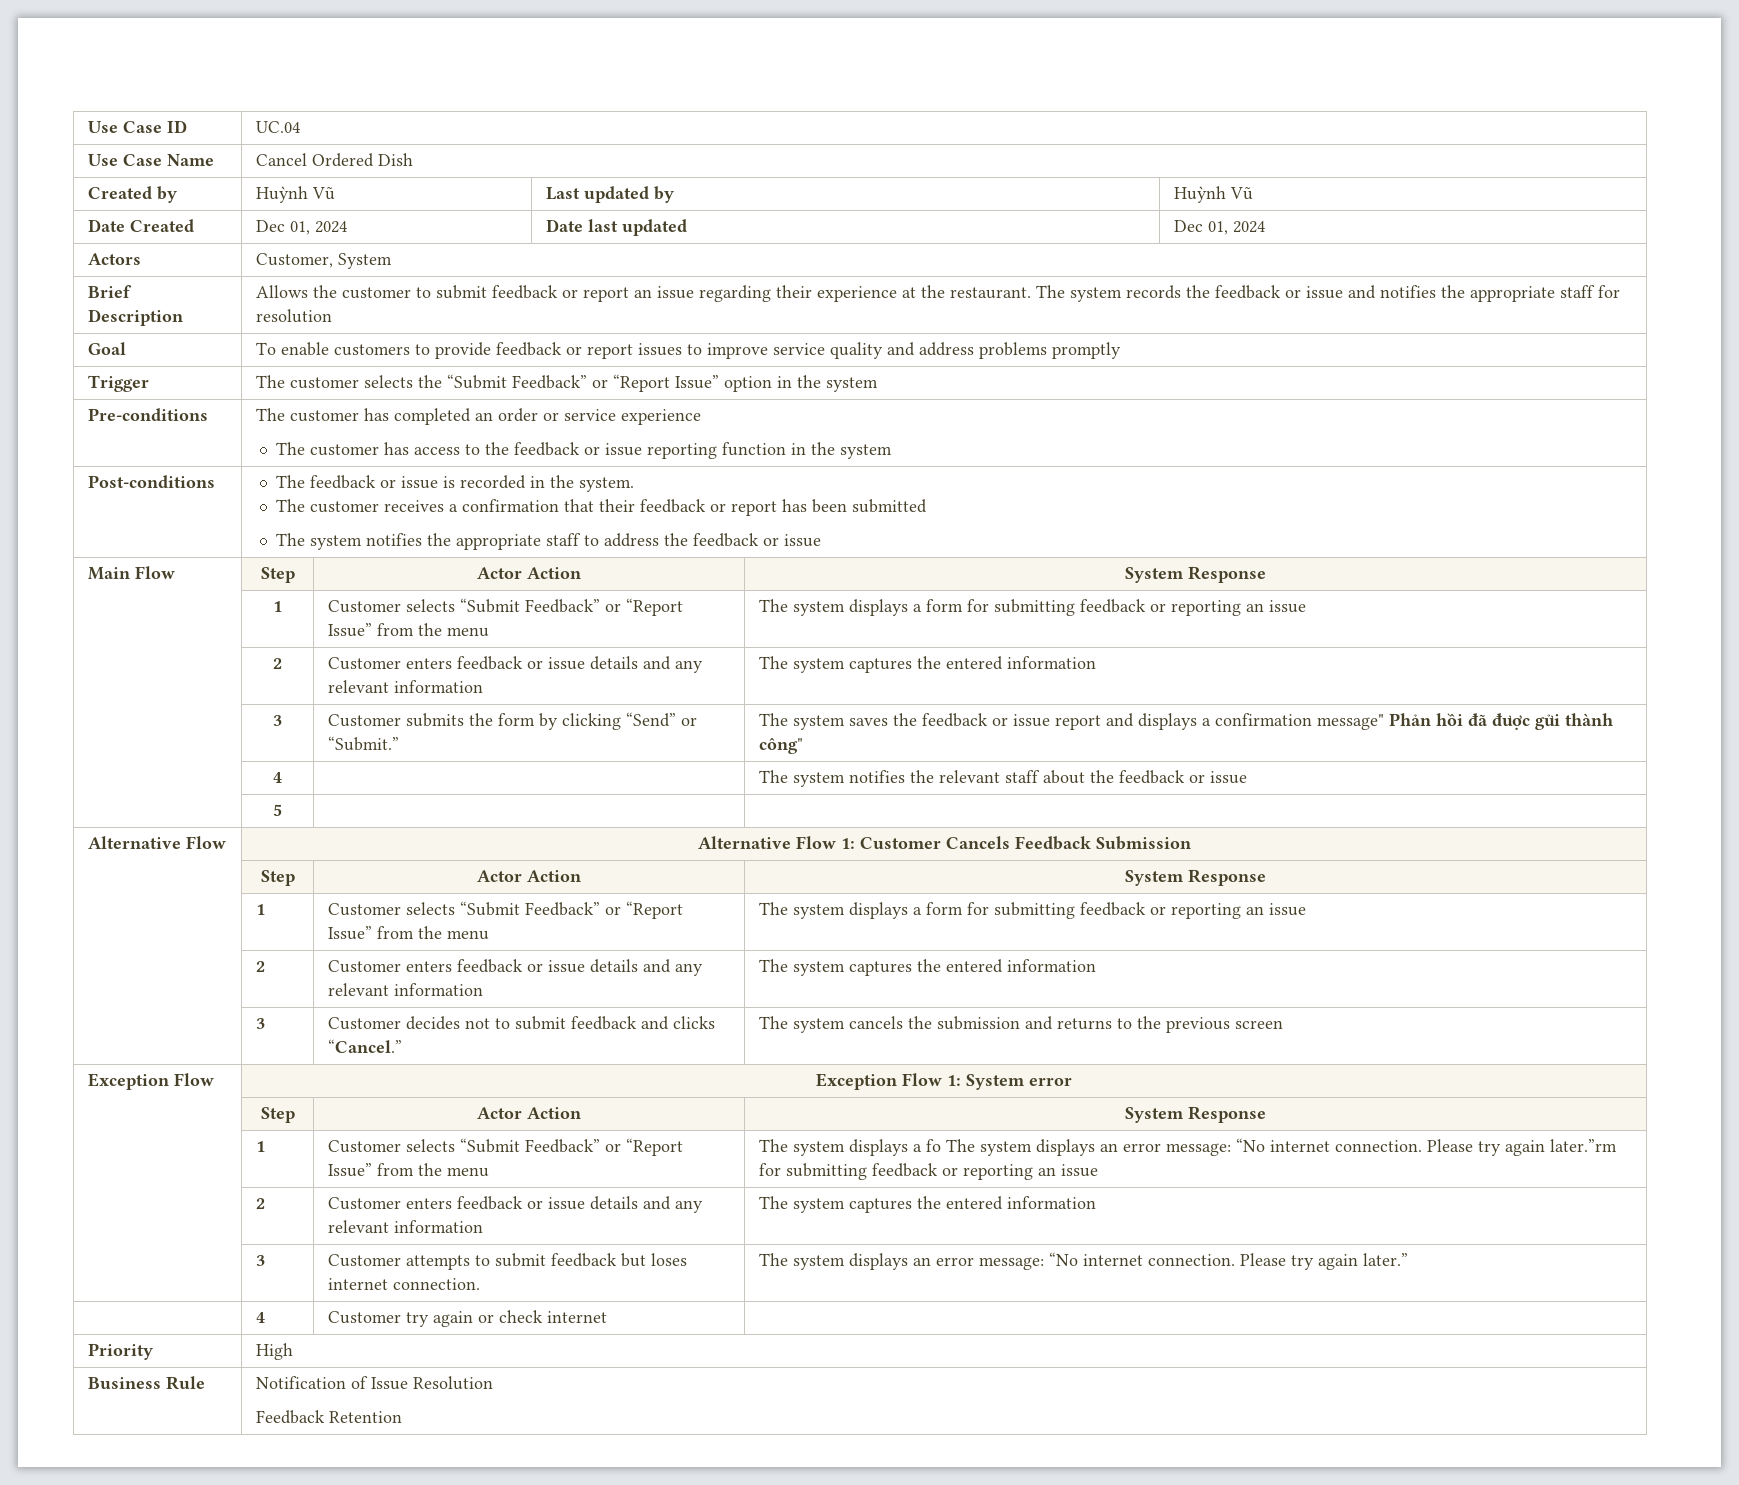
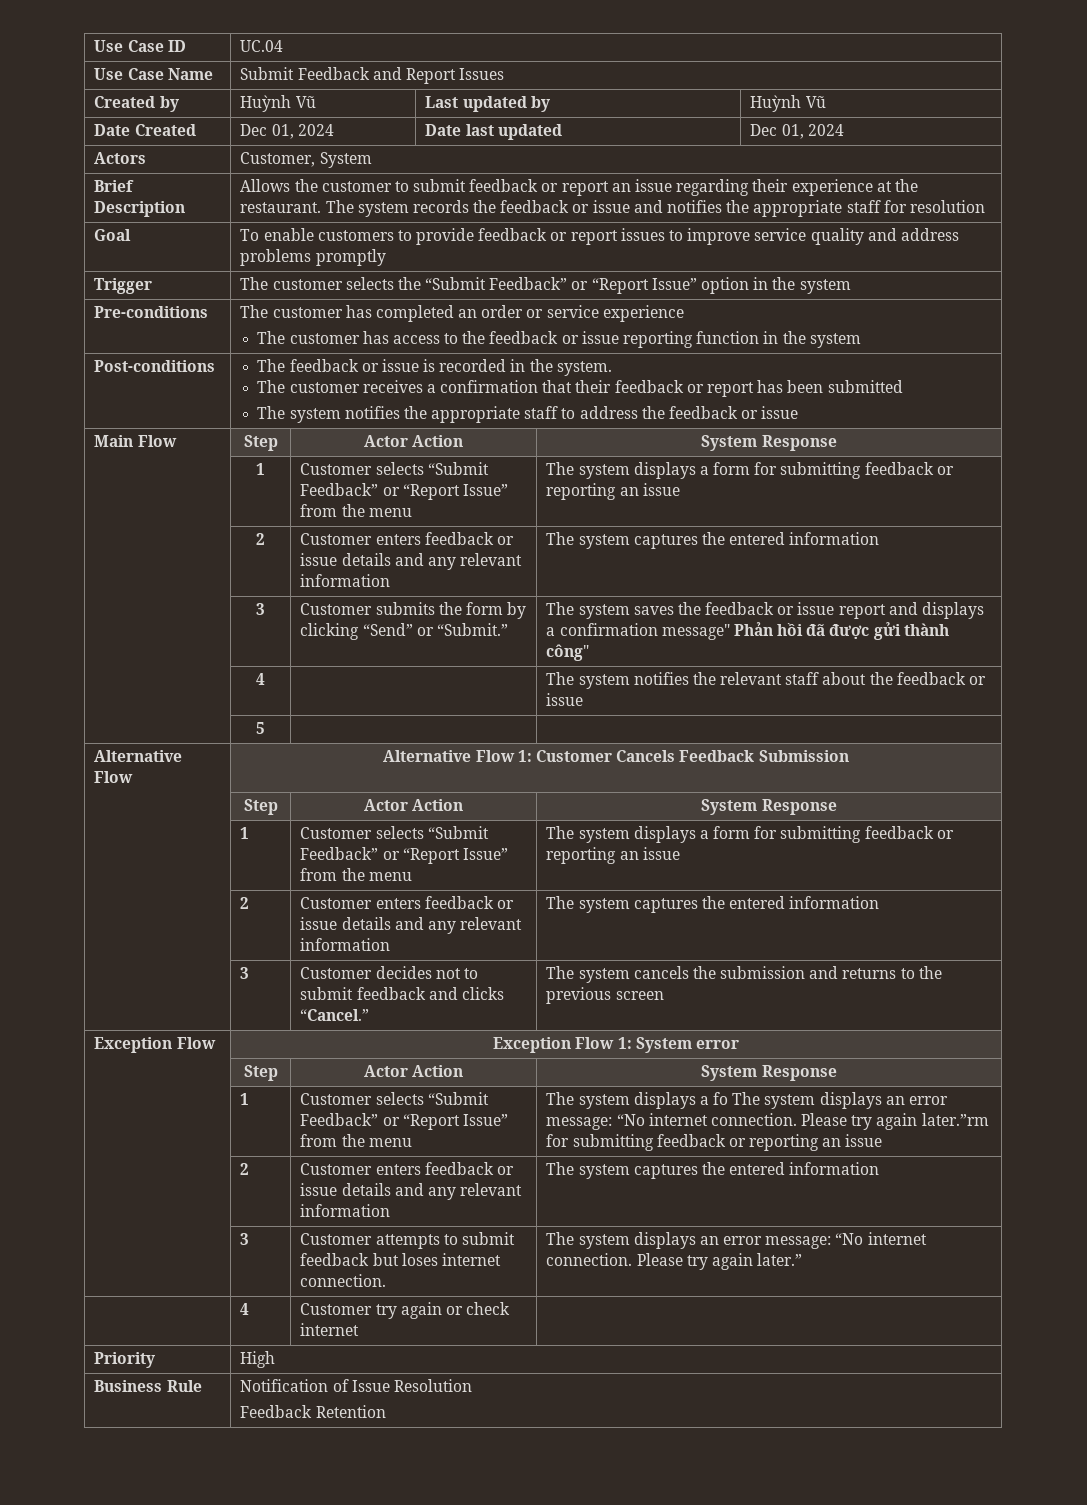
[256,153,414,167] Cancel Ordered Dish -> [240,67,505,84] Submit Feedback and Report Issues

